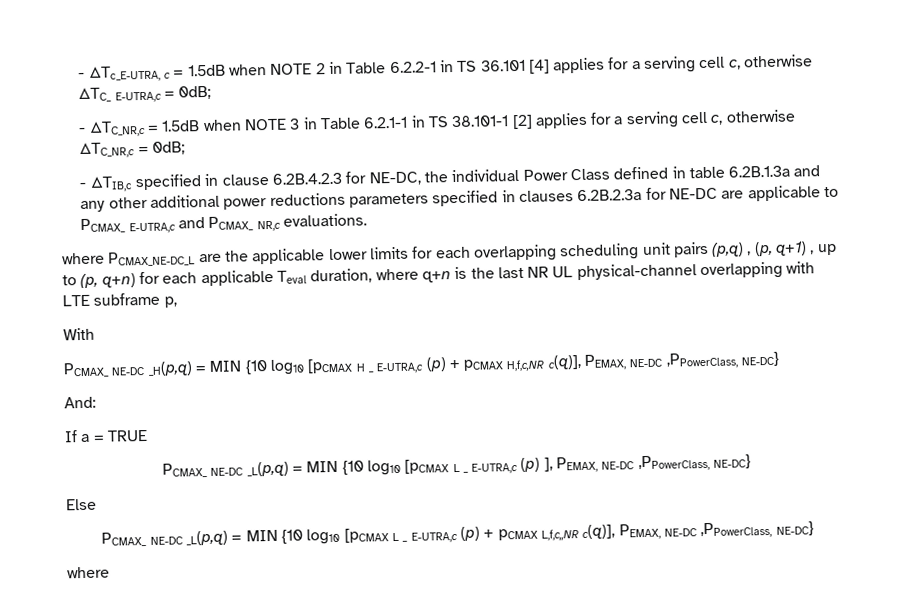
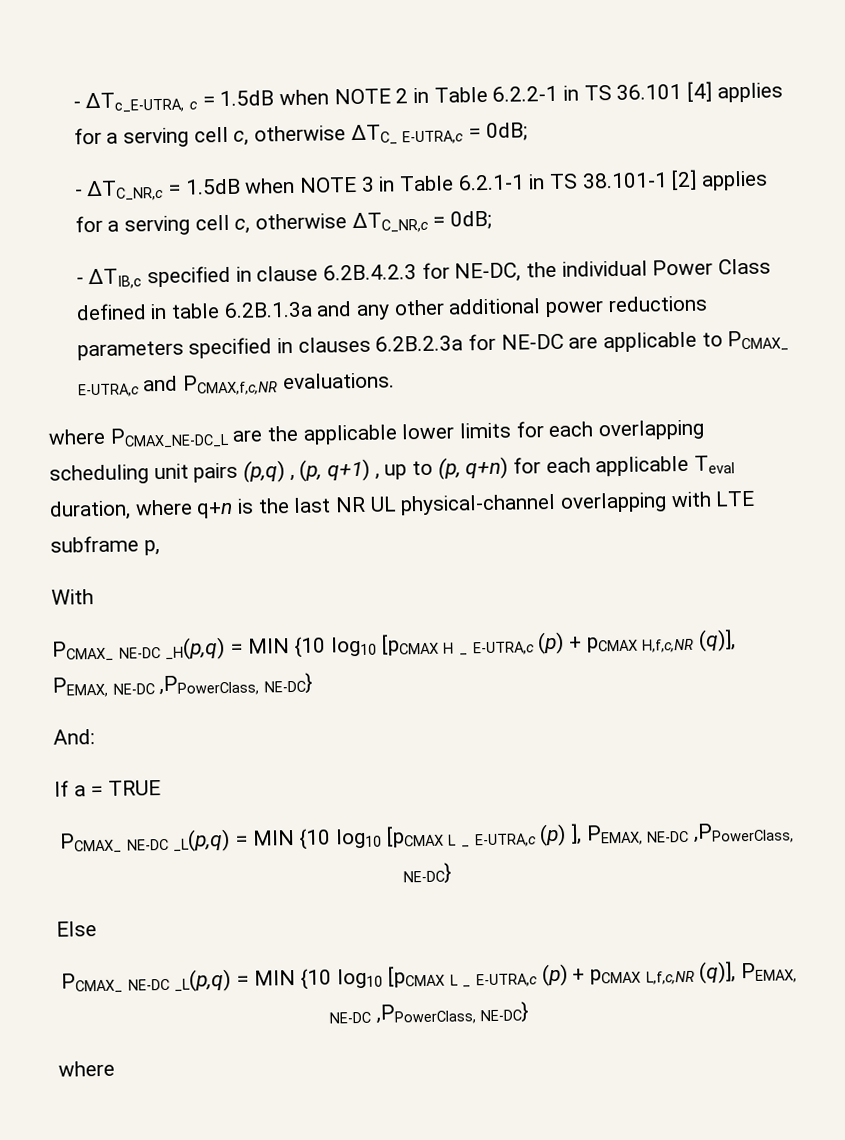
[208,216,281,232] PCMAX_ NR,c -> [182,374,279,396] PCMAX,f,c,NR
[547,355,581,370] c(q)], -> [698,629,737,652] (q)],
[540,524,616,541] L,f,c,,NR c(q)], -> [645,961,737,985] L,f,c,NR (q)],

